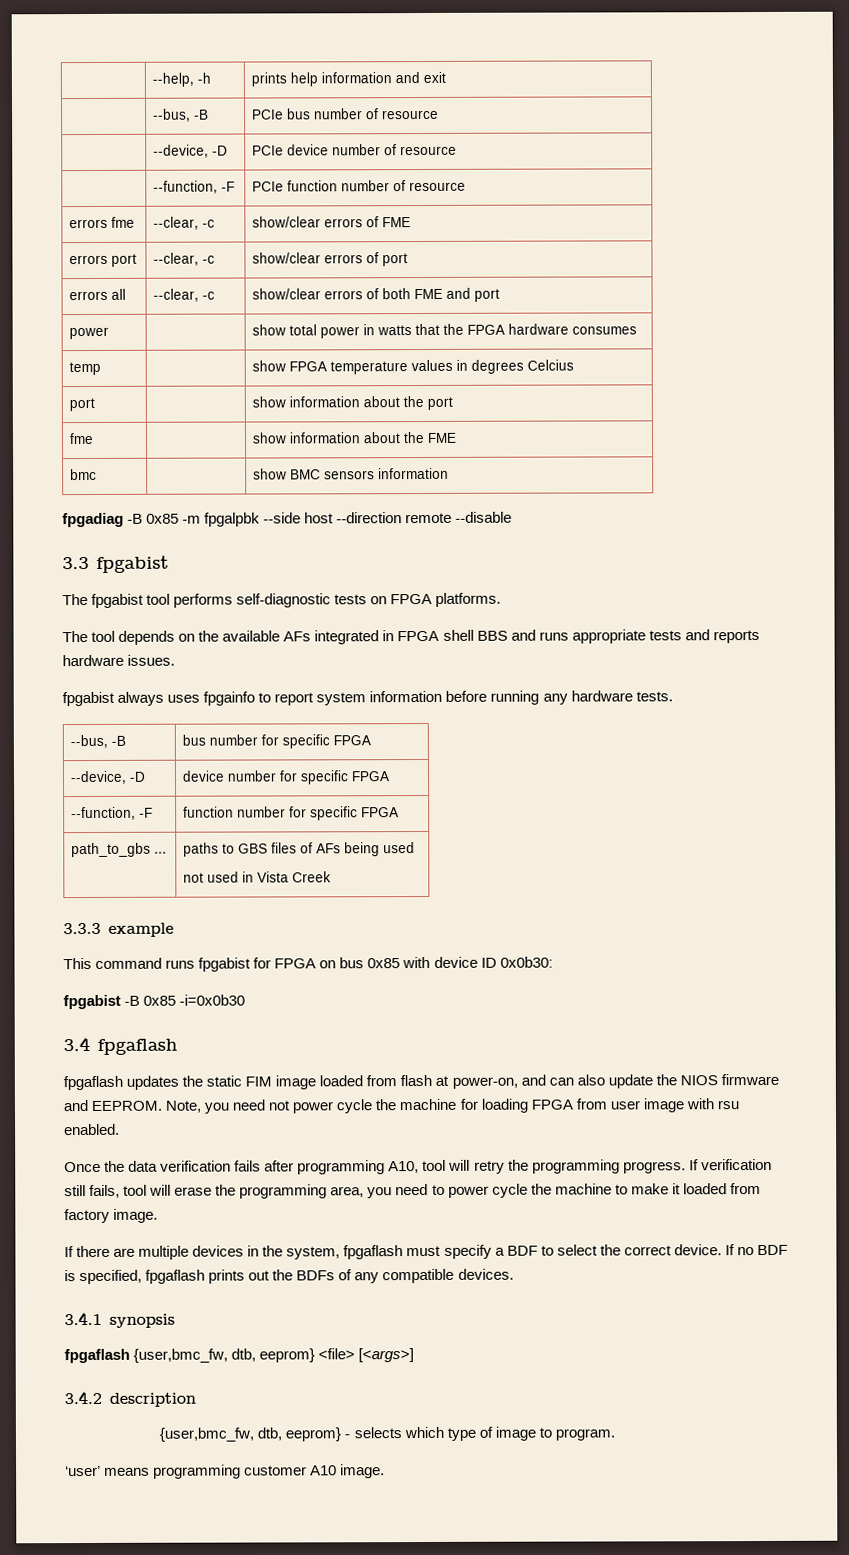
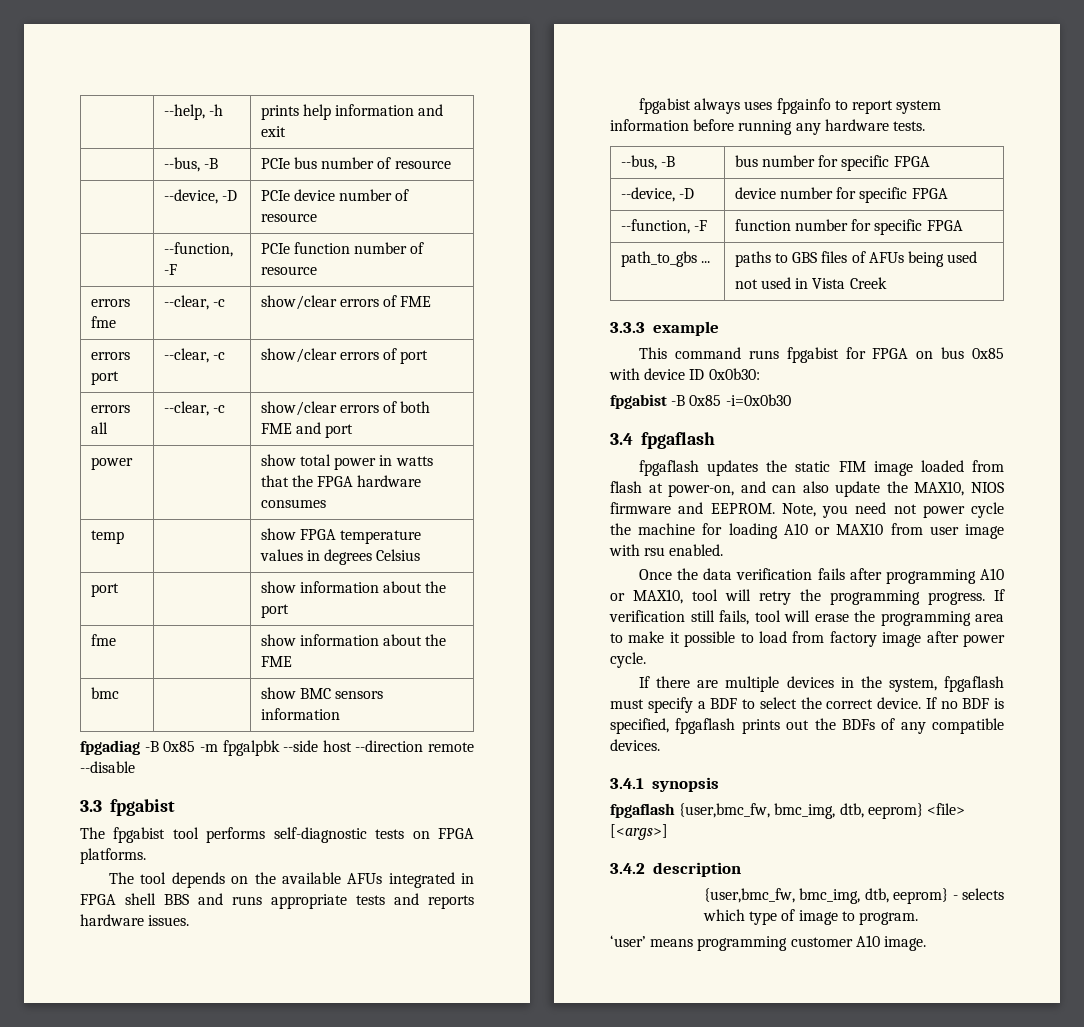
[526,359,574,371] Celcius -> [376,549,421,561] Celsius
[283,631,312,642] AFs -> [347,873,383,884] AFUs
[315,843,341,854] AFs -> [868,252,904,263] AFUs
(677, 1080) none -> [914,481,965,496] MAX10,
[530,1099,573,1110] FPGA -> [783,523,884,535] A10 or MAX10
[388,1161,420,1174] A10, -> [980,568,1004,580] [610,589,683,604] A10 or MAX10,
[330,1183,761,1199] [64,1208,159,1224] area, you need to power cycle the machine to make it loaded from factory image. -> [975,614,1004,622] [610,631,1005,647] [610,652,646,668] area to make it possible to load from factory image after power cycle.
(229, 1355) none -> [774,803,836,819] bmc_img,
(255, 1434) none -> [799,888,861,904] bmc_img,

